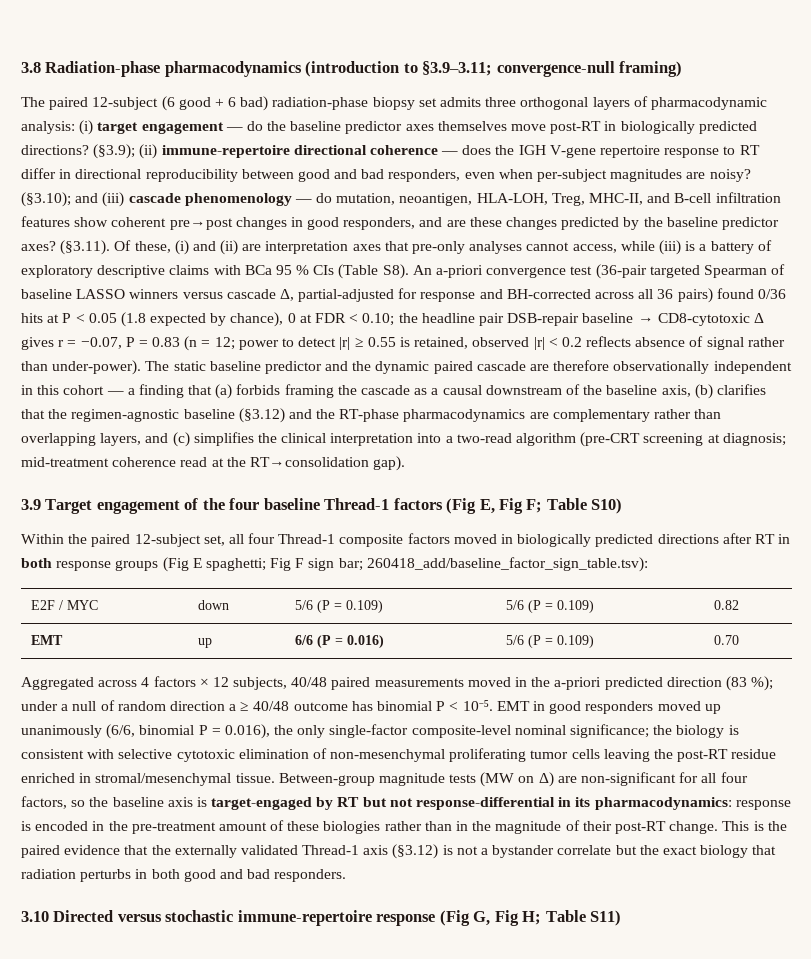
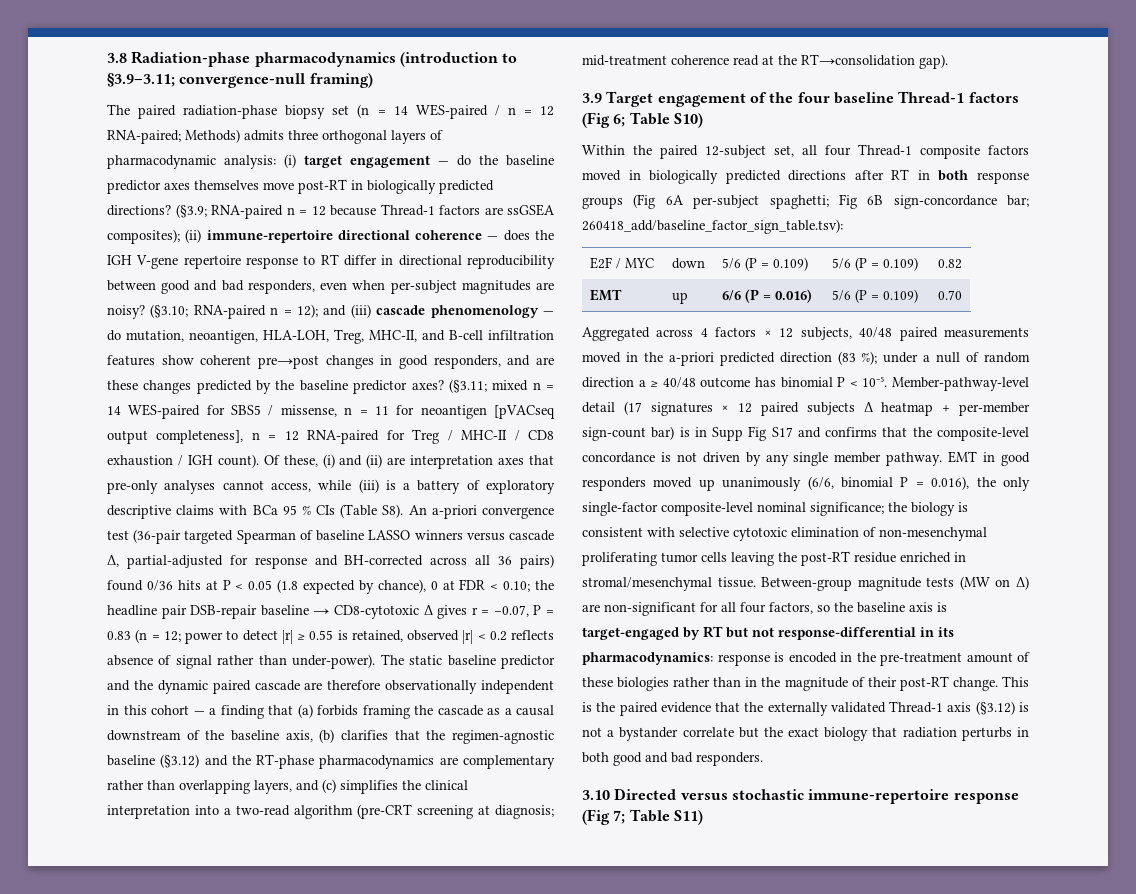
[92,96,437,111] 12-subject (6 good + 6 bad) radiation-phase biopsy set -> [183,104,554,119] [107,129,240,144] radiation-phase biopsy set (n = 14 WES-paired / n = 12 RNA-paired; Methods)
[93,144,136,159] (§3.9); -> [175,204,555,219] [107,229,180,244] (§3.9; RNA-paired n = 12 because Thread-1 factors are ssGSEA composites);
[21,192,71,207] (§3.10); -> [150,304,318,319] (§3.10; RNA-paired n = 12);
[60,240,111,255] (§3.11). -> [448,379,555,393] [107,404,555,419] [107,429,554,444] [107,454,259,468] (§3.11; mixed n = 14 WES-paired for SBS5 / missense, n = 11 for neoantigen [pVACseq output completeness], n = 12 RNA-paired for Treg / MHC-II / CD8 exhaustion / IGH count).
[479,498,543,514] E, Fig F; -> [613,114,626,127] 6;
[192,558,335,571] E spaghetti; Fig F sign -> [665,194,997,209] 6A per-subject spaghetti; Fig 6B sign-concordance
(493, 705) none -> [892,377,1029,391] [582,401,1030,416] [582,426,1029,441] [582,452,943,466] Member-pathway-level detail (17 signatures × 12 paired subjects Δ heatmap + per-member sign-count bar) is in Supp Fig S17 and confirms that the composite-level concordance is not driven by any single member pathway.
[473,910,542,926] G, Fig H; -> [613,810,626,824] 7;

